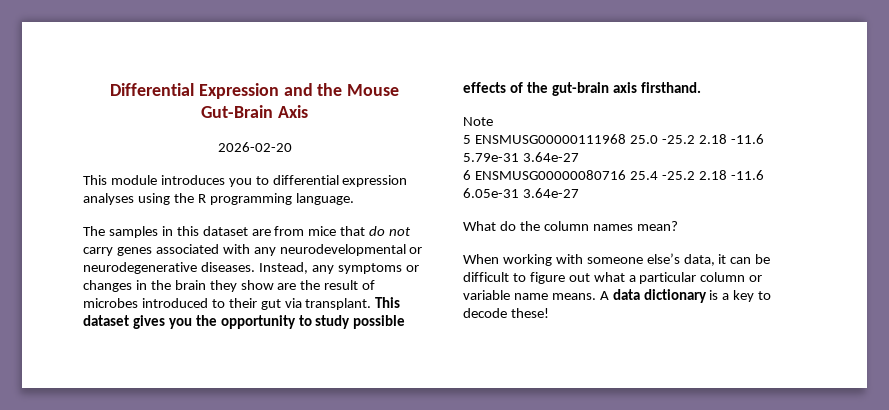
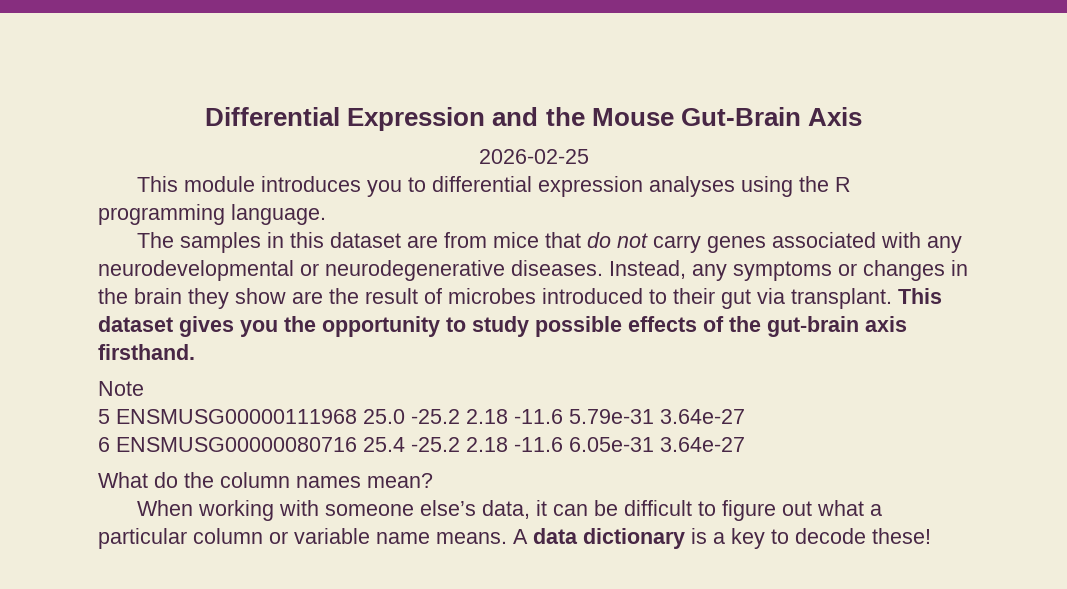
[217,142,292,152] 2026-02-20 -> [478,149,589,164] 2026-02-25

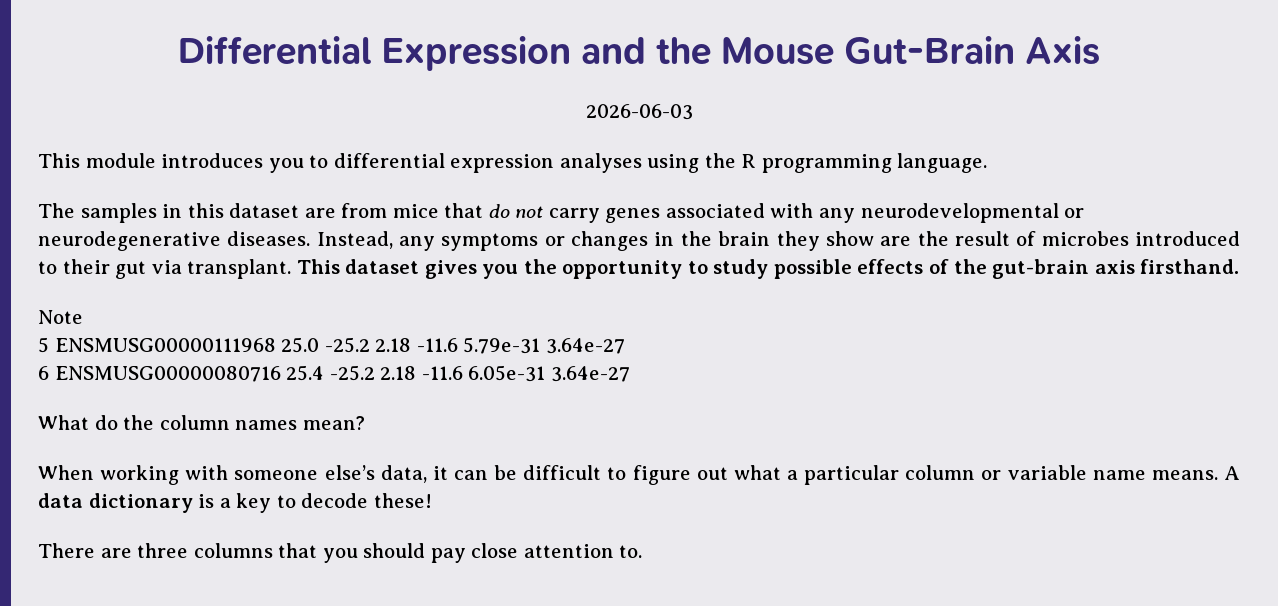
[478,149,589,164] 2026-02-25 -> [585,104,693,120] 2026-06-03
(931, 536) none -> [38,543,643,563] // There are three columns that you should pay close attention to.

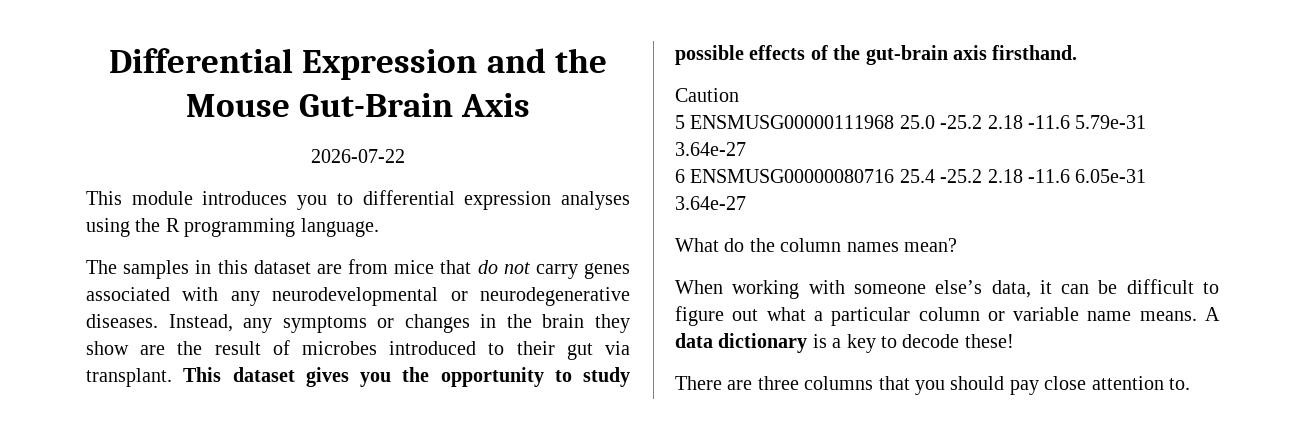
[585,104,693,120] 2026-06-03 -> [311,149,405,163] 2026-07-22
[38,310,83,324] Note -> [675,88,739,102] Caution

